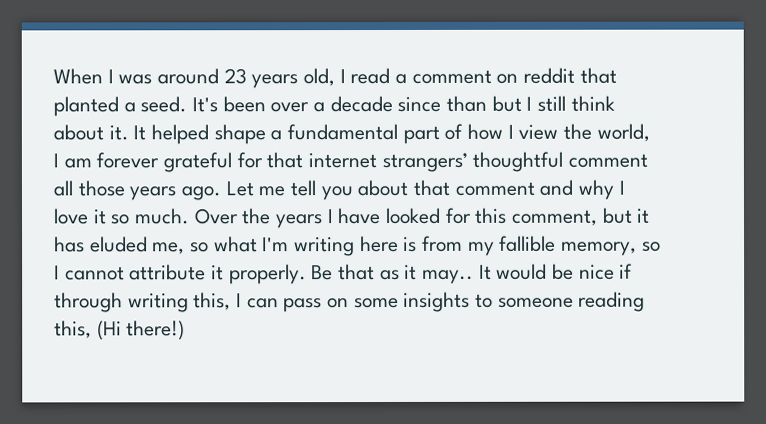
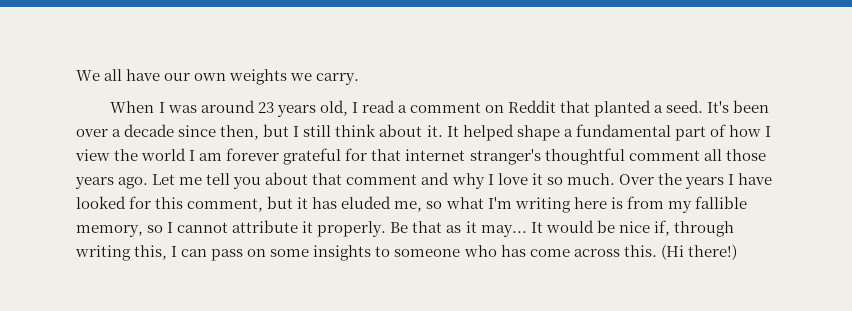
(53, 76) none -> [76,69,360,85] We all have our own weights we carry. //
[523,67,576,84] reddit -> [508,100,557,113] Reddit
[446,95,488,112] than -> [220,125,260,140] then,
[596,123,650,142] world, -> [141,148,187,161] world
[381,152,468,173] strangers’ -> [469,149,541,165] stranger's
[422,269,475,284] may.. -> [480,225,527,237] may...
[619,263,634,279] if -> [653,220,670,236] if,
[578,291,646,312] [54,320,92,339] reading this, -> [463,245,657,257] who has come across this.

